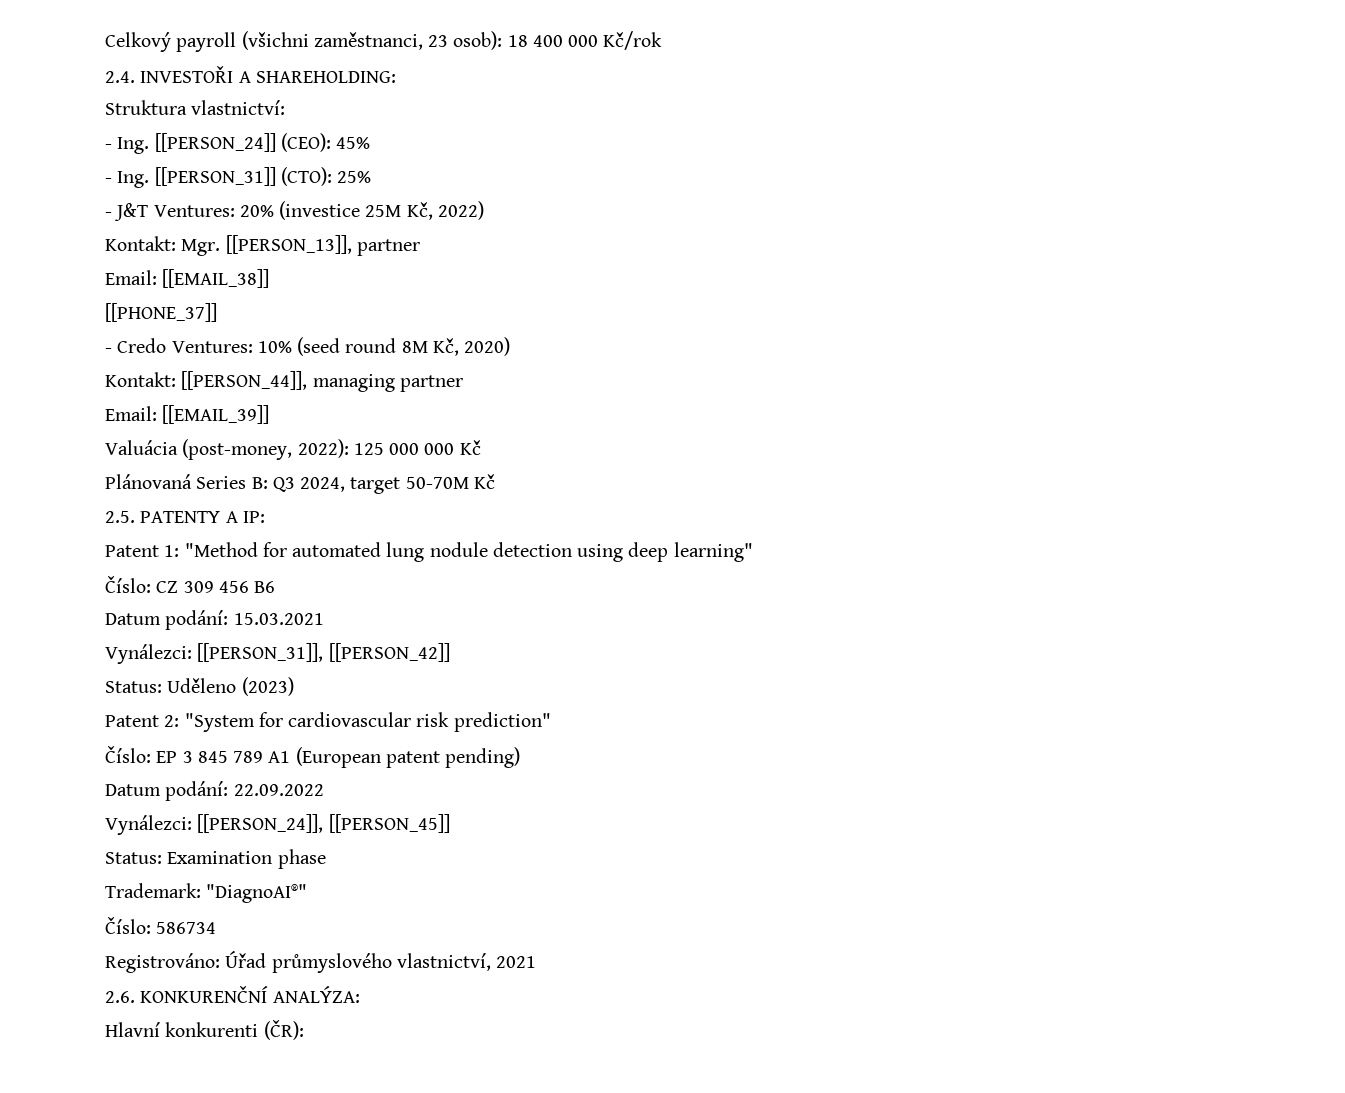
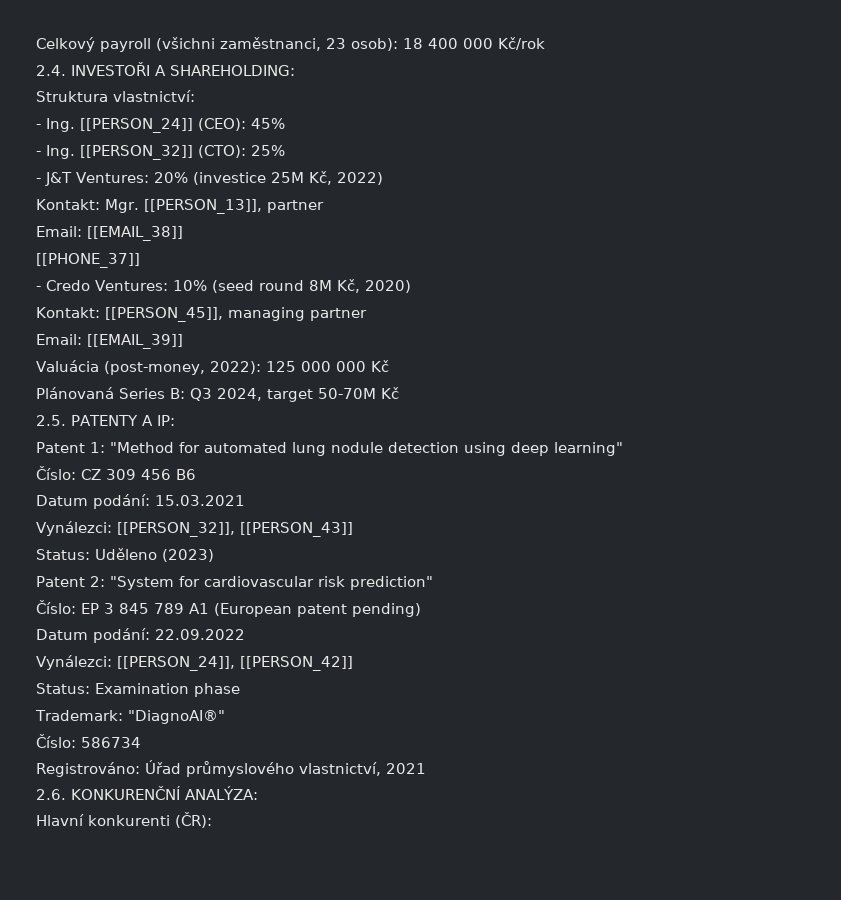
[154,167,276,186] [[PERSON_31]] -> [80,145,193,160] [[PERSON_32]]
[181,371,308,390] [[PERSON_44]], -> [105,307,223,322] [[PERSON_45]],
[197,643,450,662] [[PERSON_31]], [[PERSON_42]] -> [117,522,353,537] [[PERSON_32]], [[PERSON_43]]
[328,814,450,833] [[PERSON_45]] -> [240,656,353,671] [[PERSON_42]]

